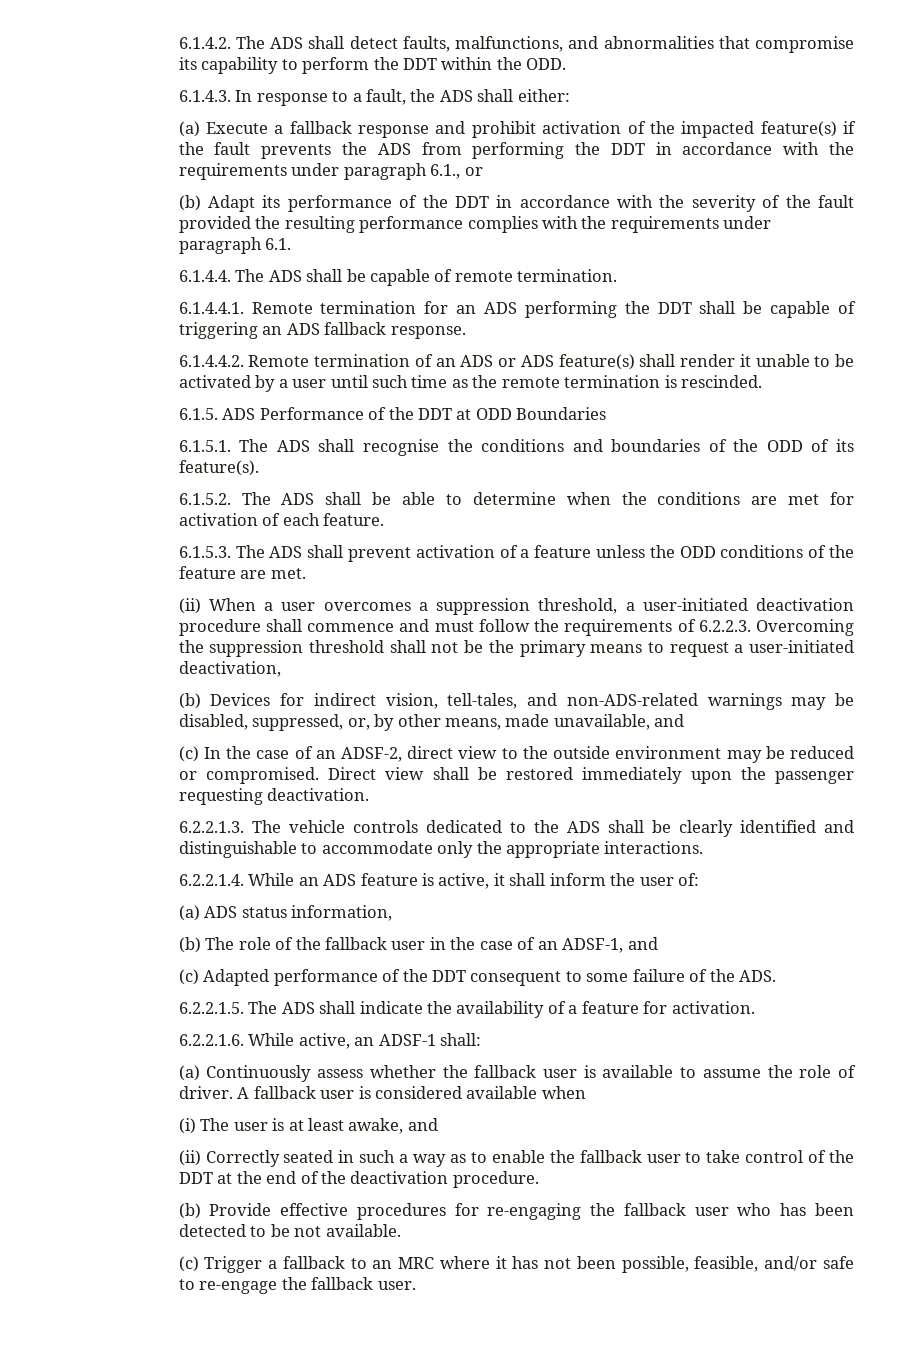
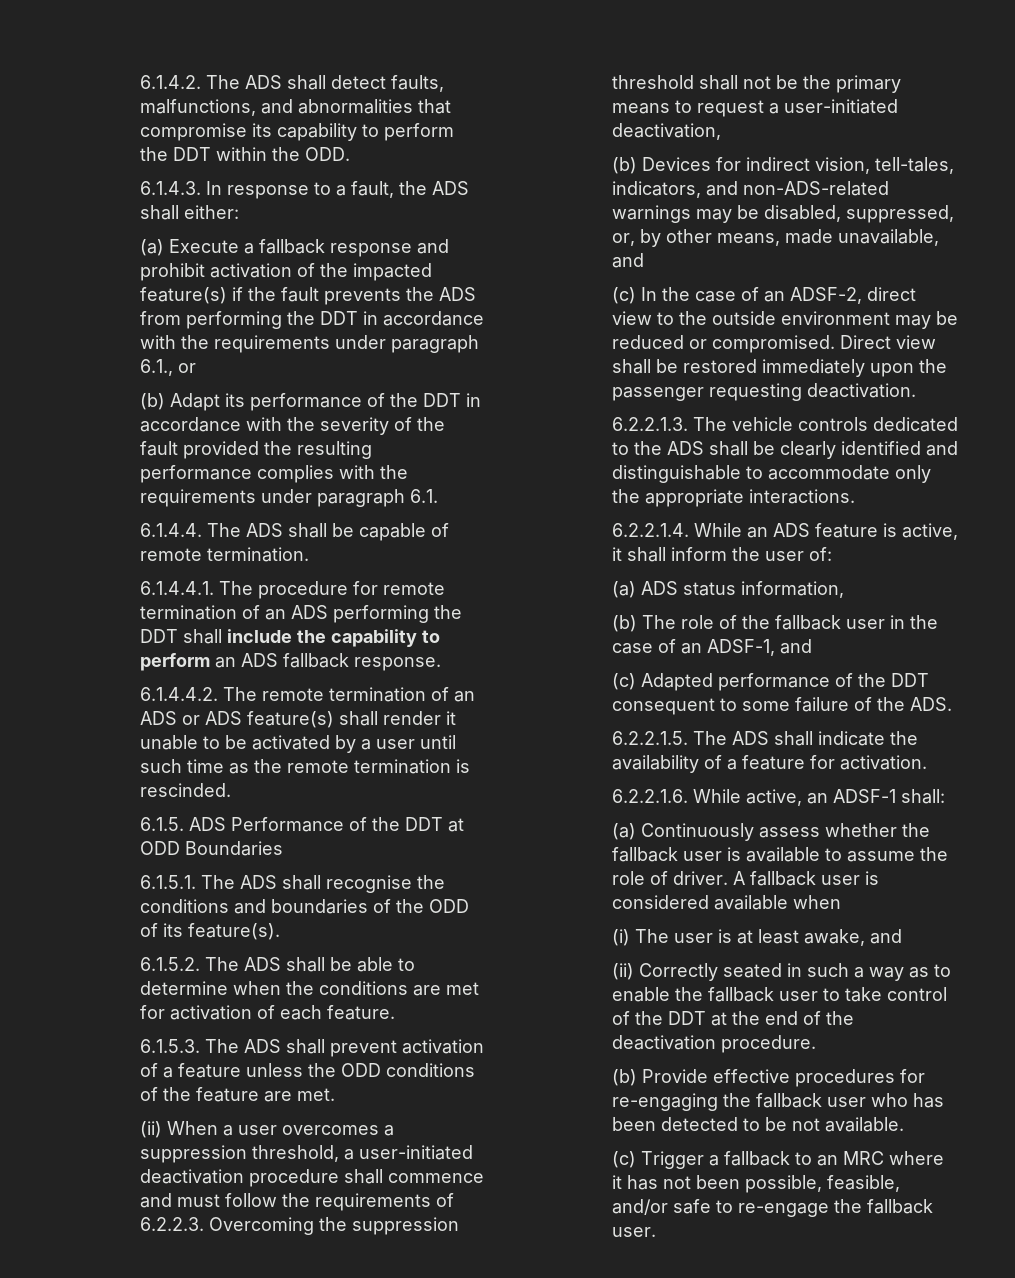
[251,301,449,314] Remote termination for -> [218,581,445,599] [139,605,260,620] The procedure for remote termination of
[743,301,857,318] [178,322,258,339] be capable of triggering -> [226,629,440,647] [139,653,210,671] include the capability to perform
[248,355,310,367] Remote -> [222,687,324,701] The remote
(518, 701) none -> [611,181,701,198] indicators,

